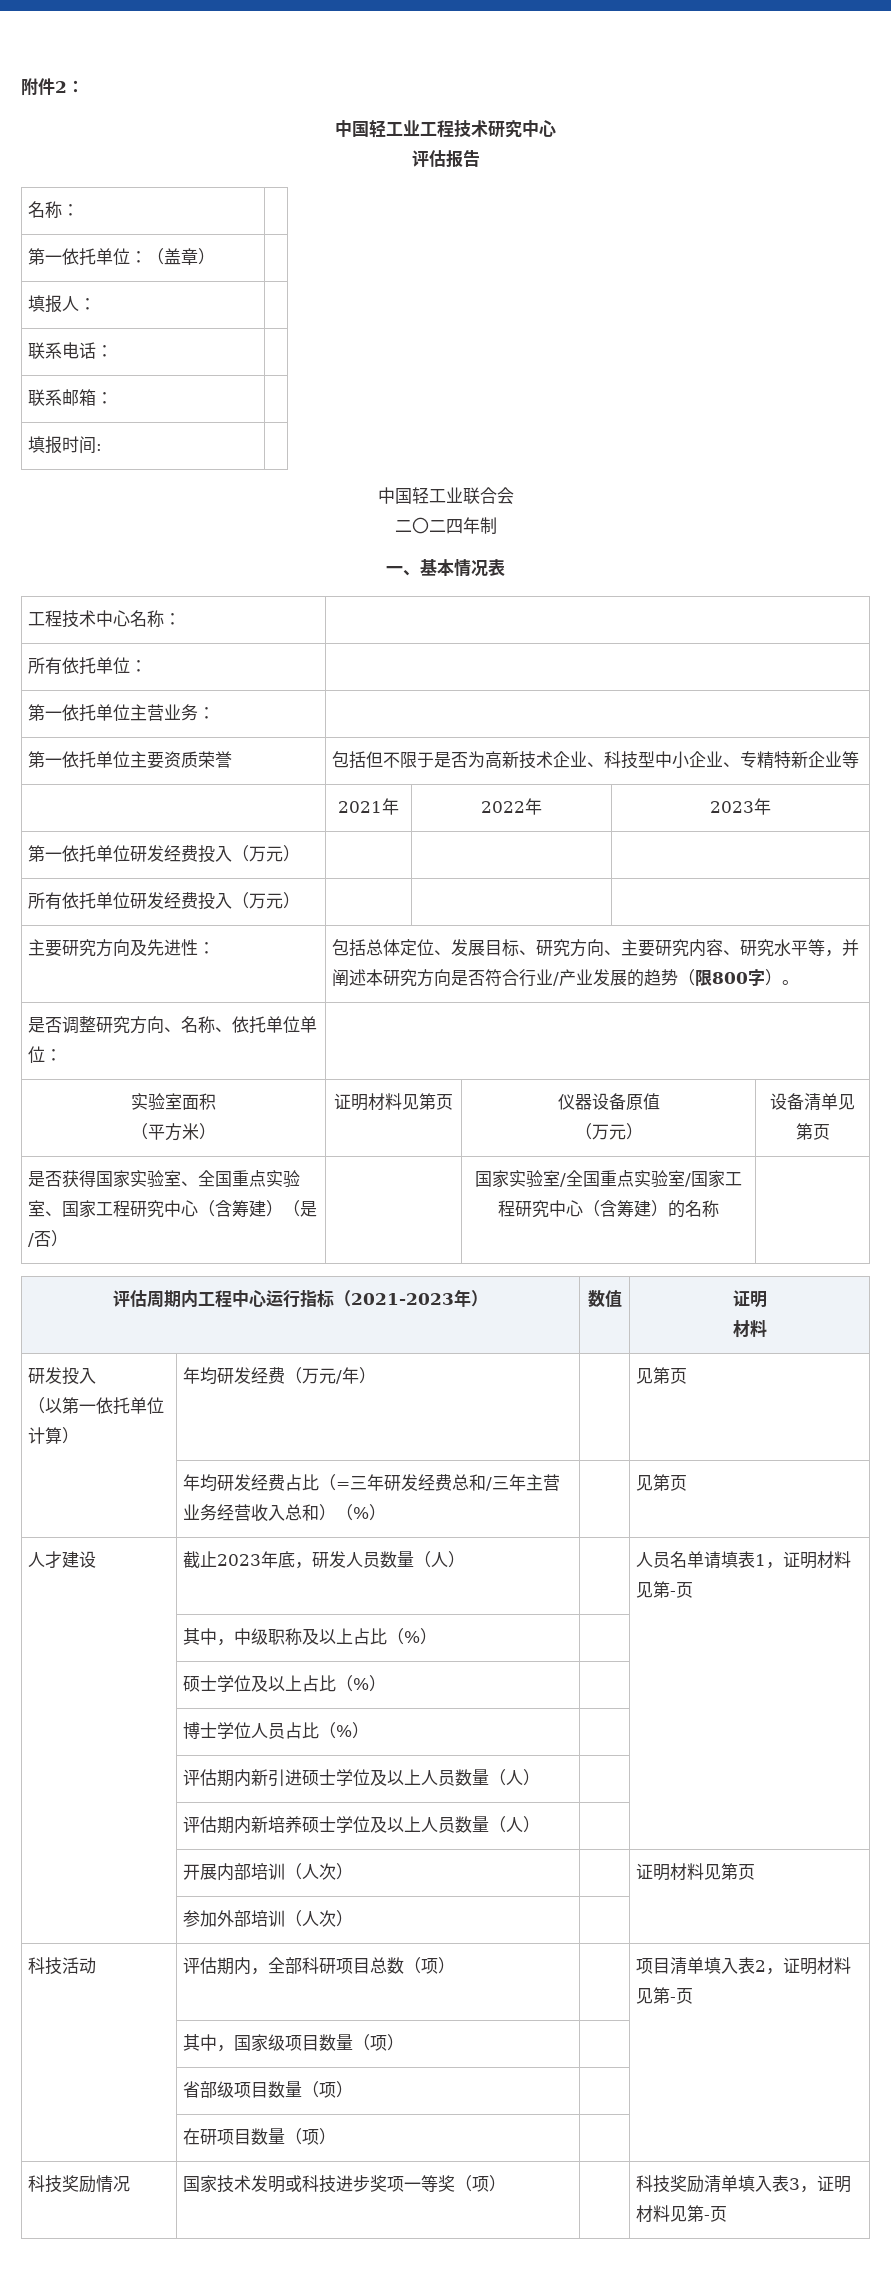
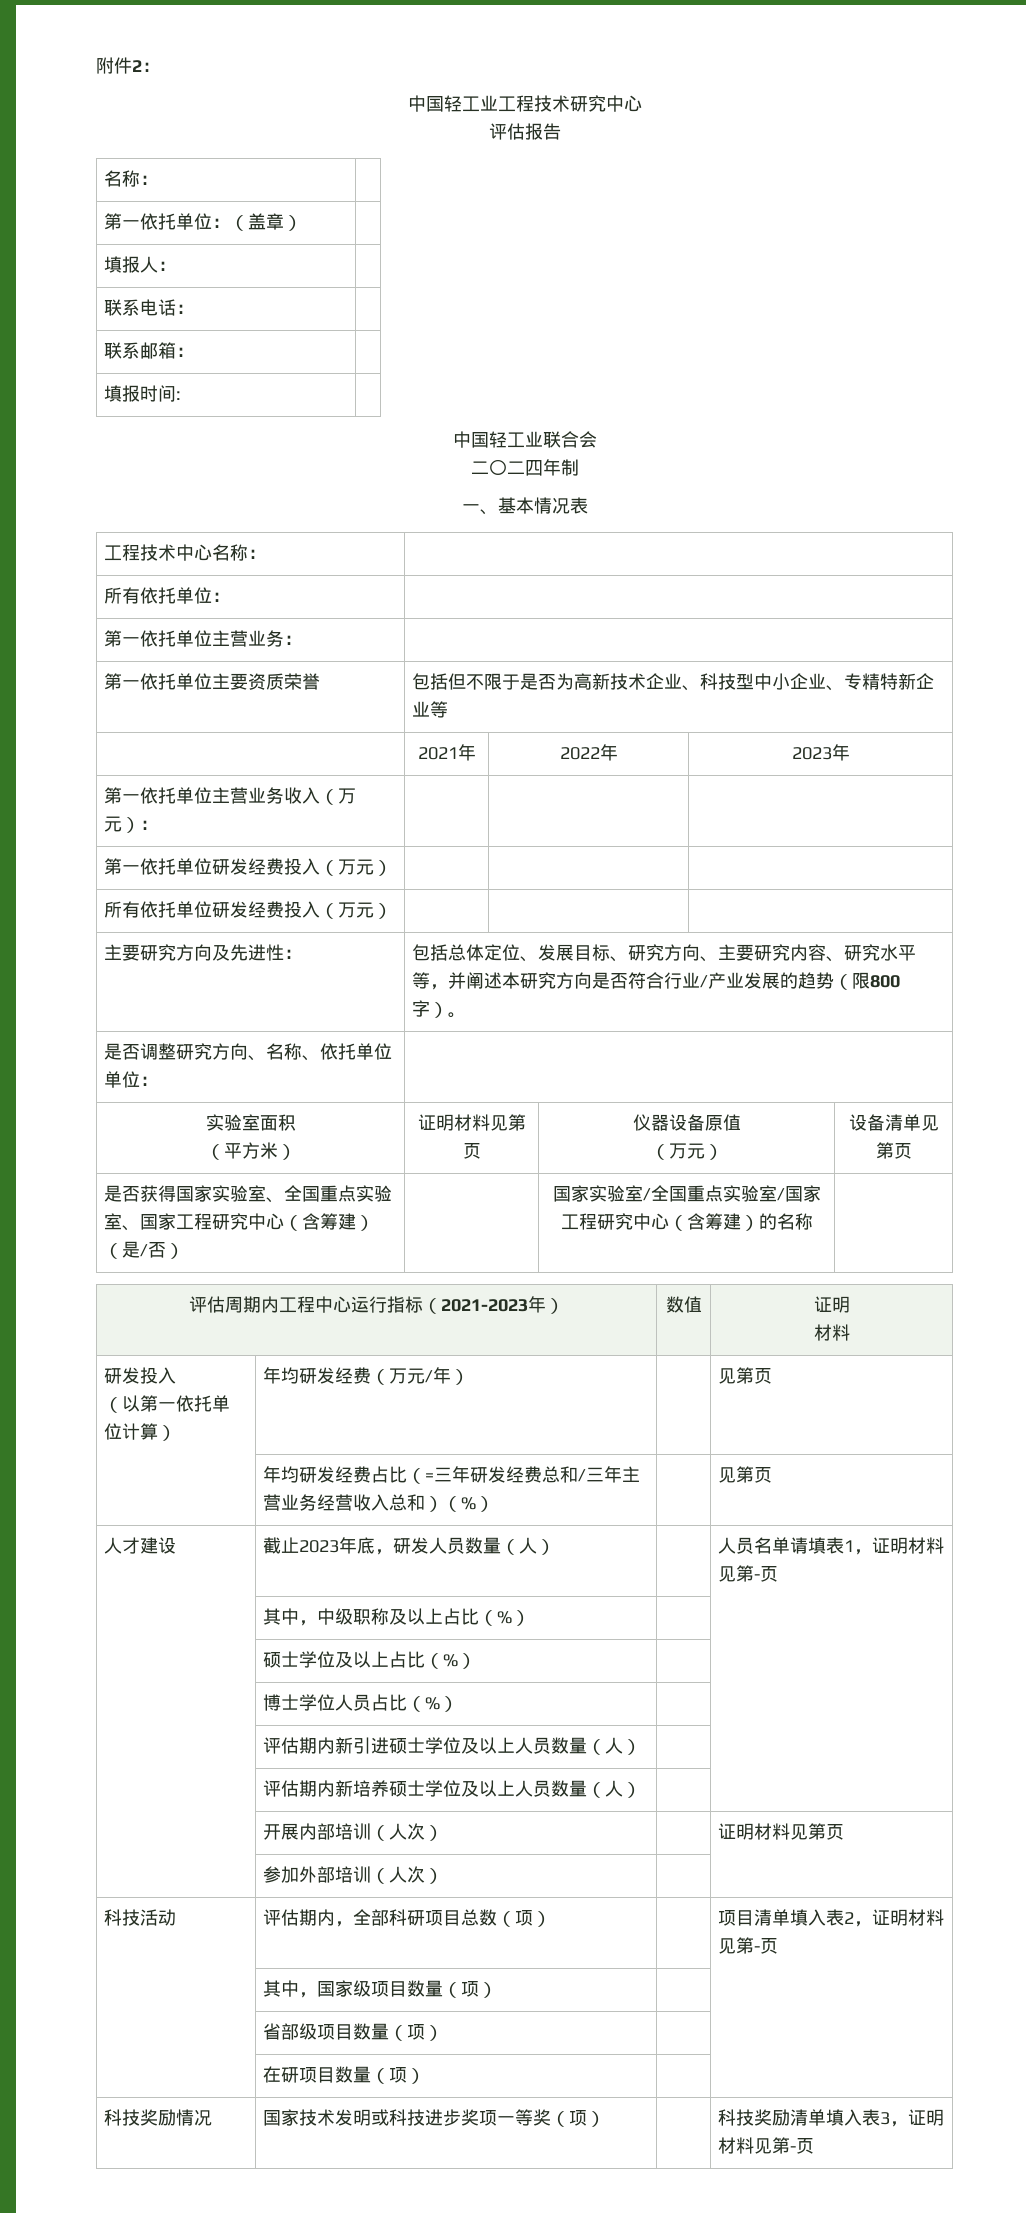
(771, 806) none -> [104,787,357,805] [104,816,159,833] // 第一依托单位主营业务收入（万元）： | | |

